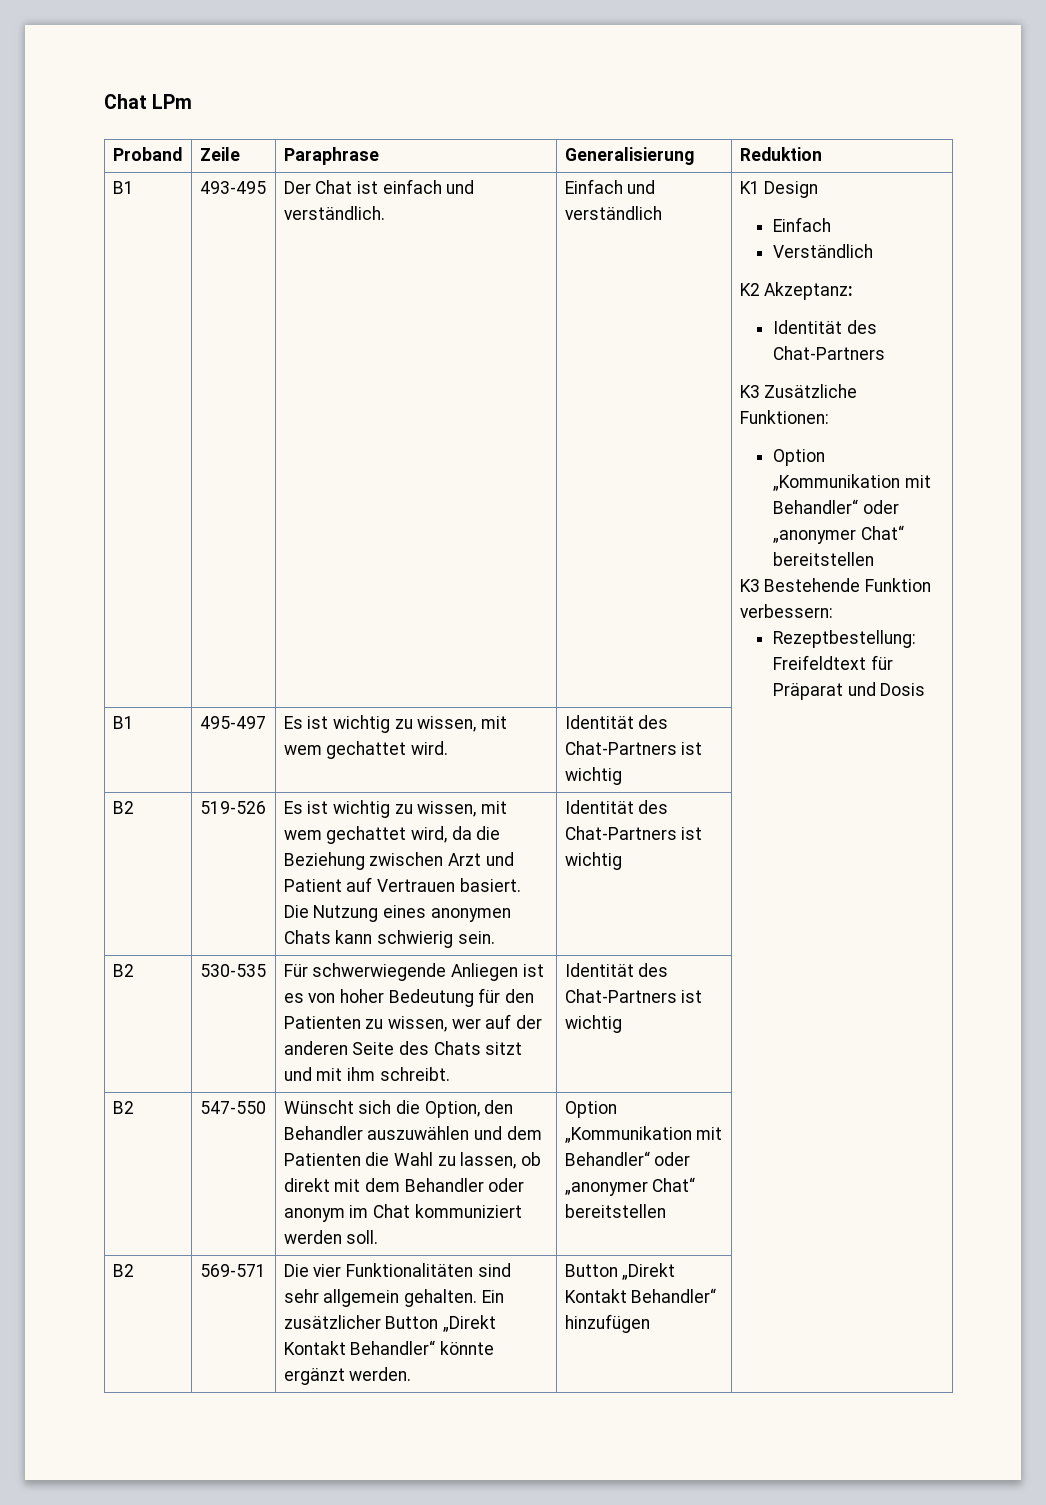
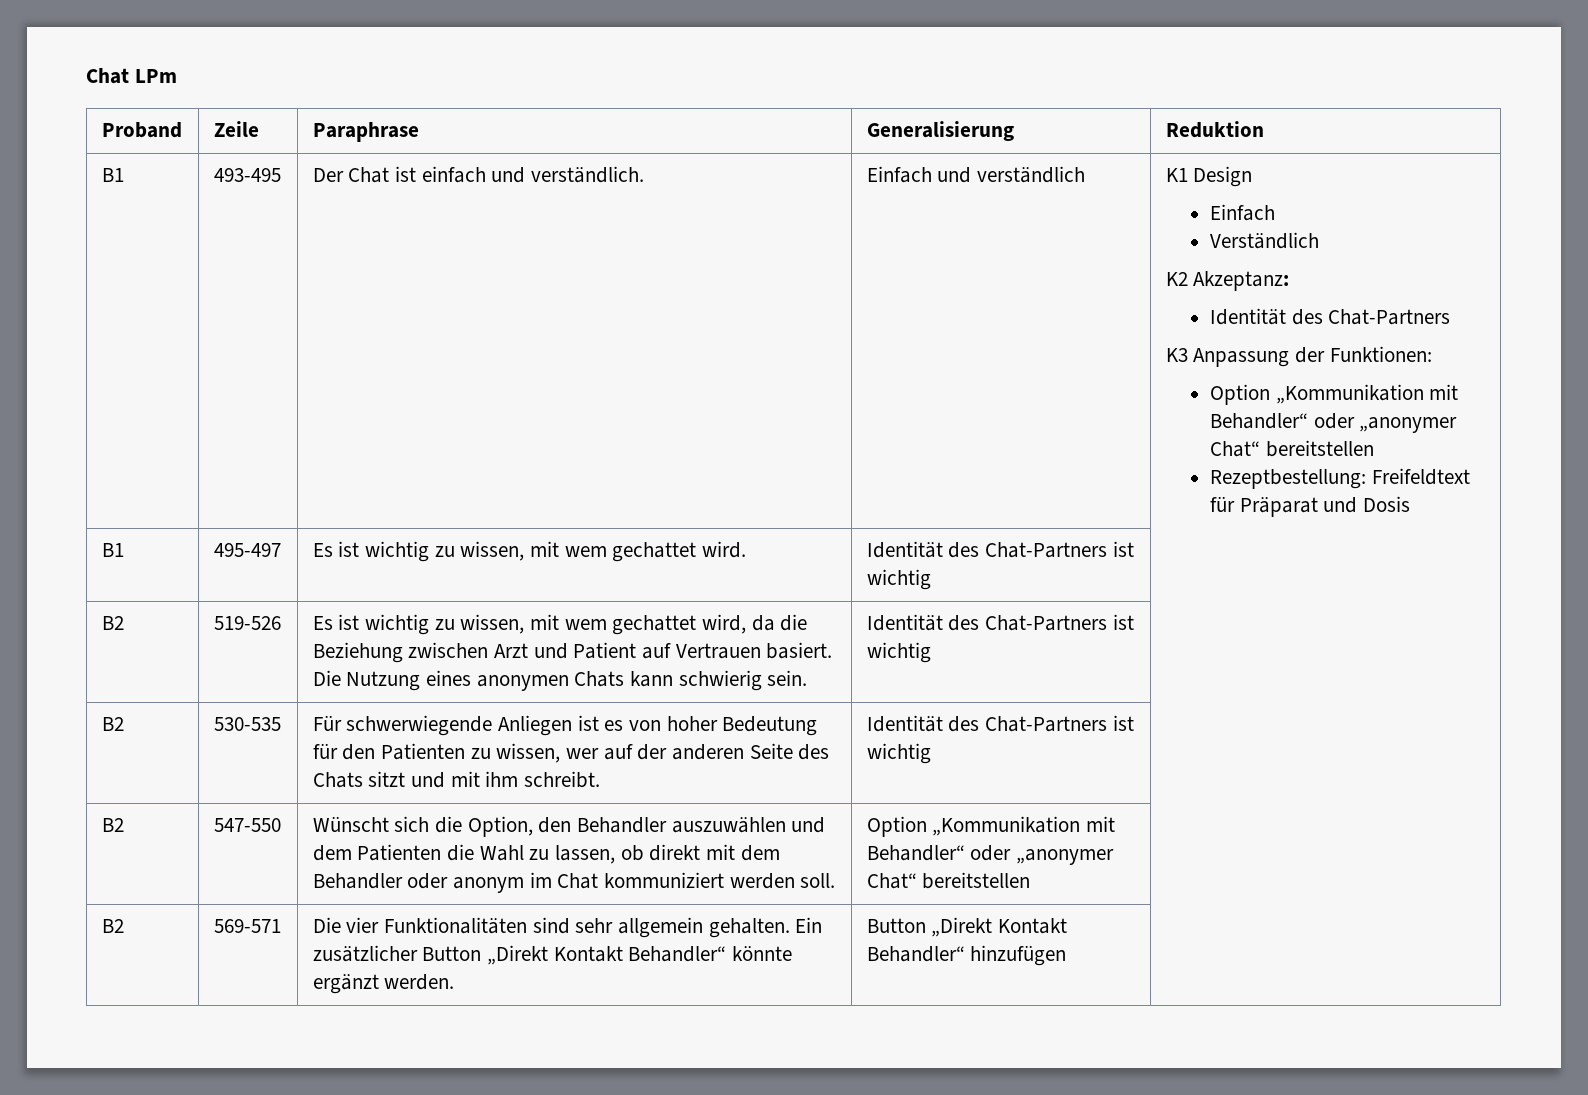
[764,384,858,398] Zusätzliche -> [1193,347,1325,367] Anpassung der
[739,578,932,592] [739,604,833,618] // K3 Bestehende Funktion verbessern: -> (1374, 448) none

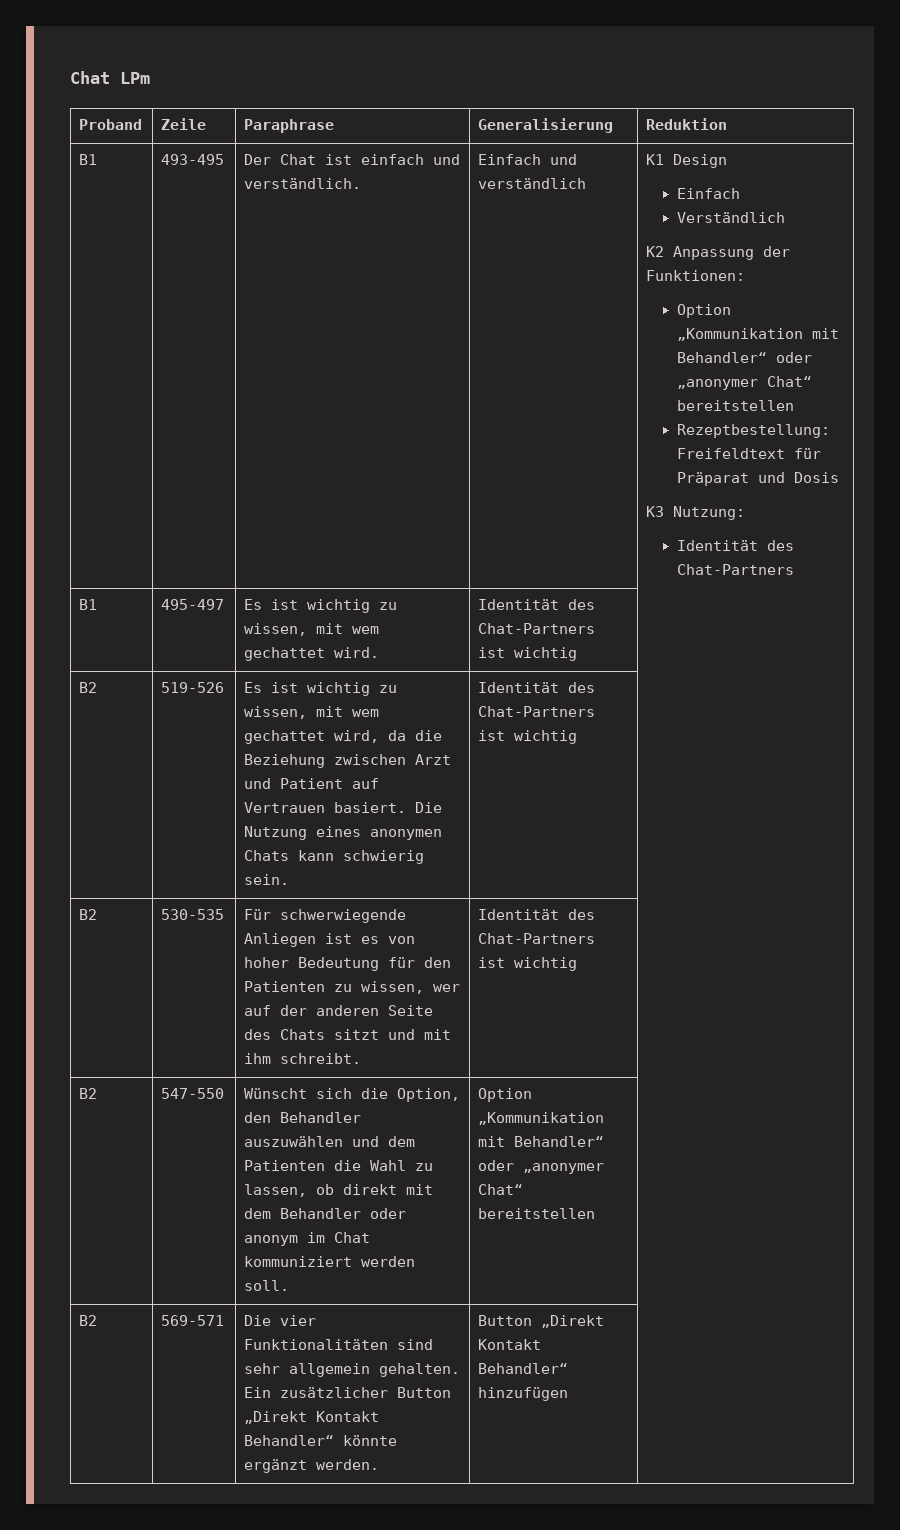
[1193,271,1290,291] [1210,308,1451,325] [1165,348,1188,362] Akzeptanz: // Identität des Chat-Partners // K3 -> (665, 251) none
(1411, 504) none -> [646,506,746,520] [676,540,794,551] [676,564,794,575] // K3 Nutzung: // Identität des Chat-Partners

